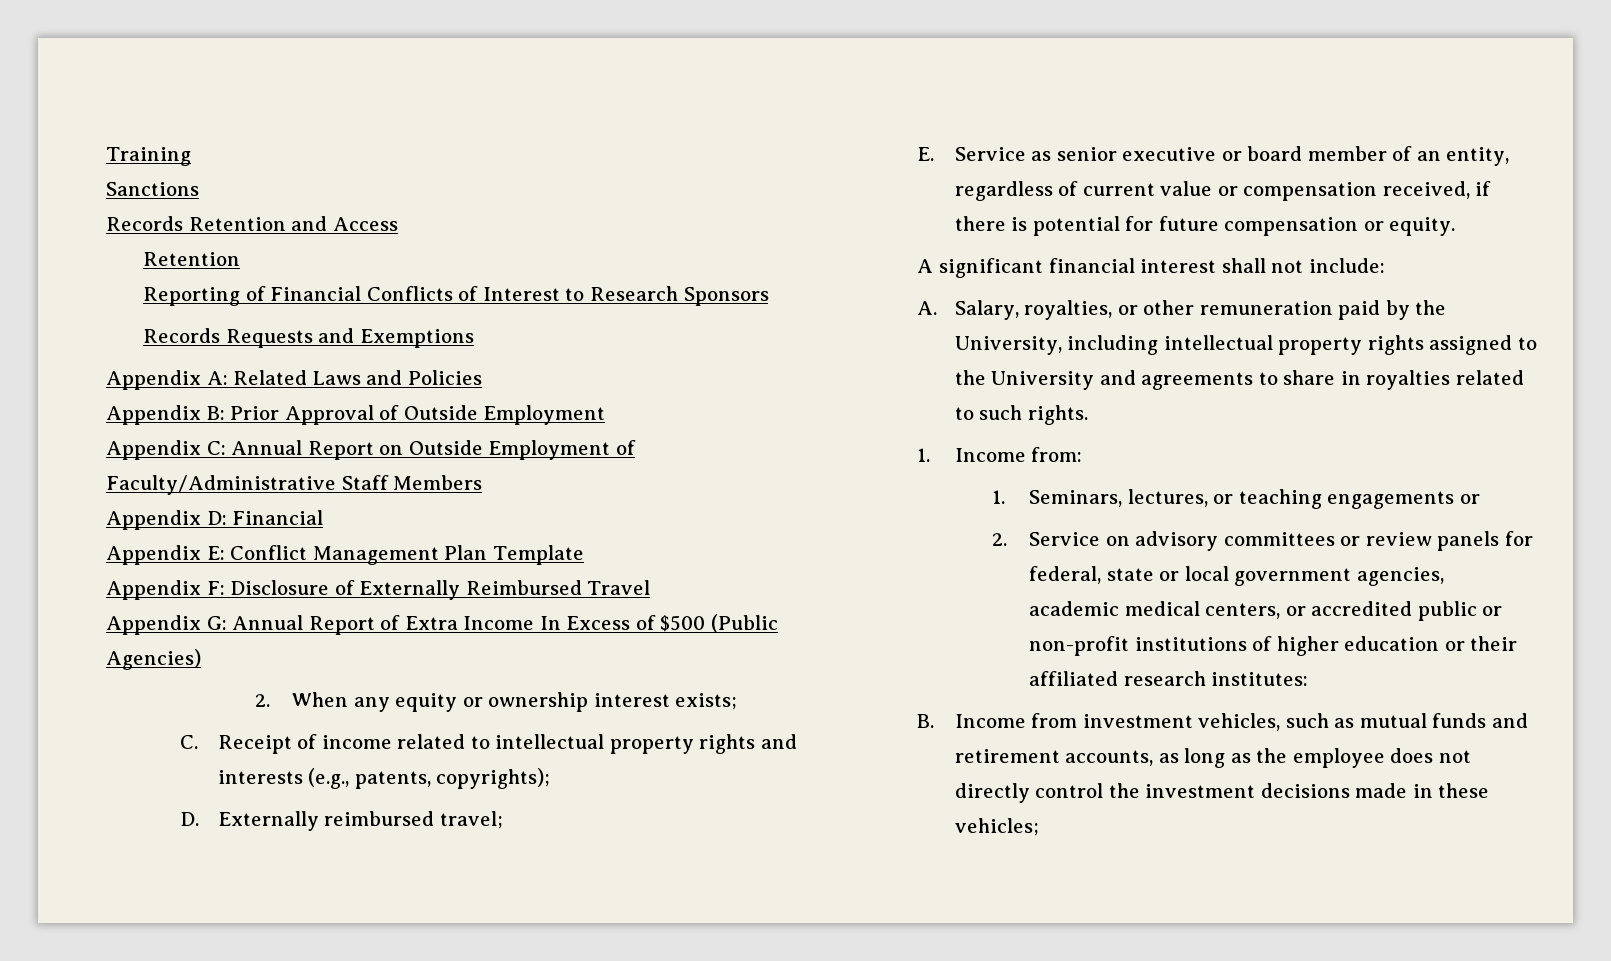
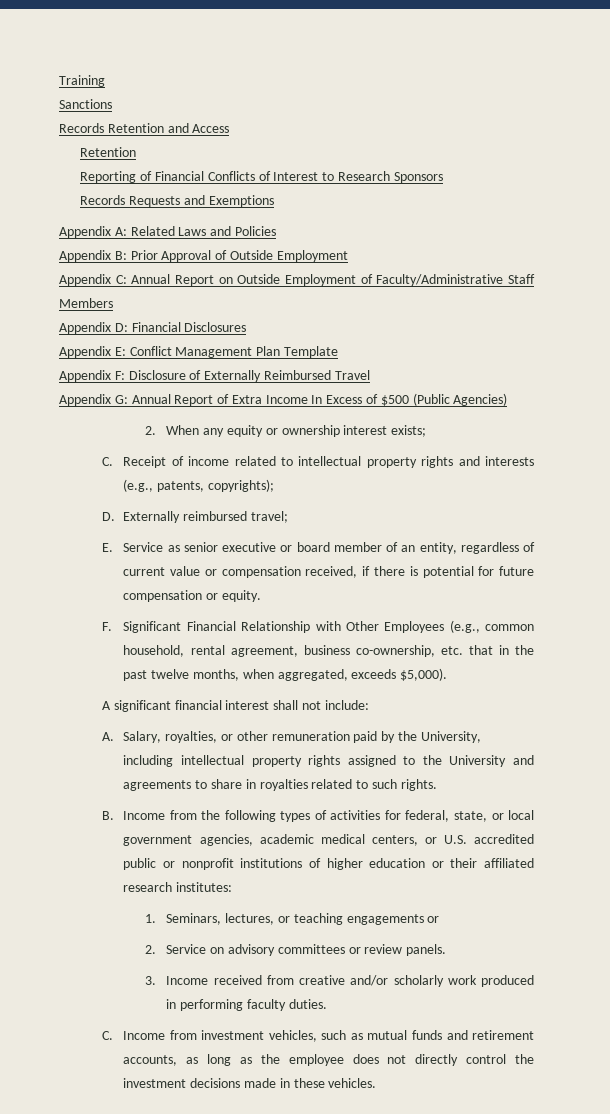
(324, 517) none -> [184,322,247,332] Disclosures
(1456, 226) none -> [101,620,534,633] [123,645,534,657] [123,668,448,681] // F. Significant Financial Relationship with Other Employees (e.g., common household, rental agreement, business co-ownership, etc. that in the past twelve months, when aggregated, exceeds $5,000).
[917,447,1083,462] 1. Income from: -> [101,810,534,822] [123,834,534,846] [123,858,534,870] [123,882,233,892] B. Income from the following types of activities for federal, state, or local government agencies, academic medical centers, or U.S. accredited public or nonprofit institutions of higher education or their affiliated research institutes:
[1437,531,1533,551] [1029,566,1444,586] [1029,601,1503,621] [1029,636,1518,656] [1029,671,1309,686] [917,714,935,728] panels for federal, state or local government agencies, academic medical centers, or accredited public or non-profit institutions of higher education or their affiliated research institutes: // B. -> [406,944,447,956] [144,975,534,987] [166,999,327,1011] [101,1031,113,1040] panels. // 3. Income received from creative and/or scholarly work produced in performing faculty duties. // C.
[954,818,1039,836] vehicles; -> [328,1078,377,1088] vehicles.

